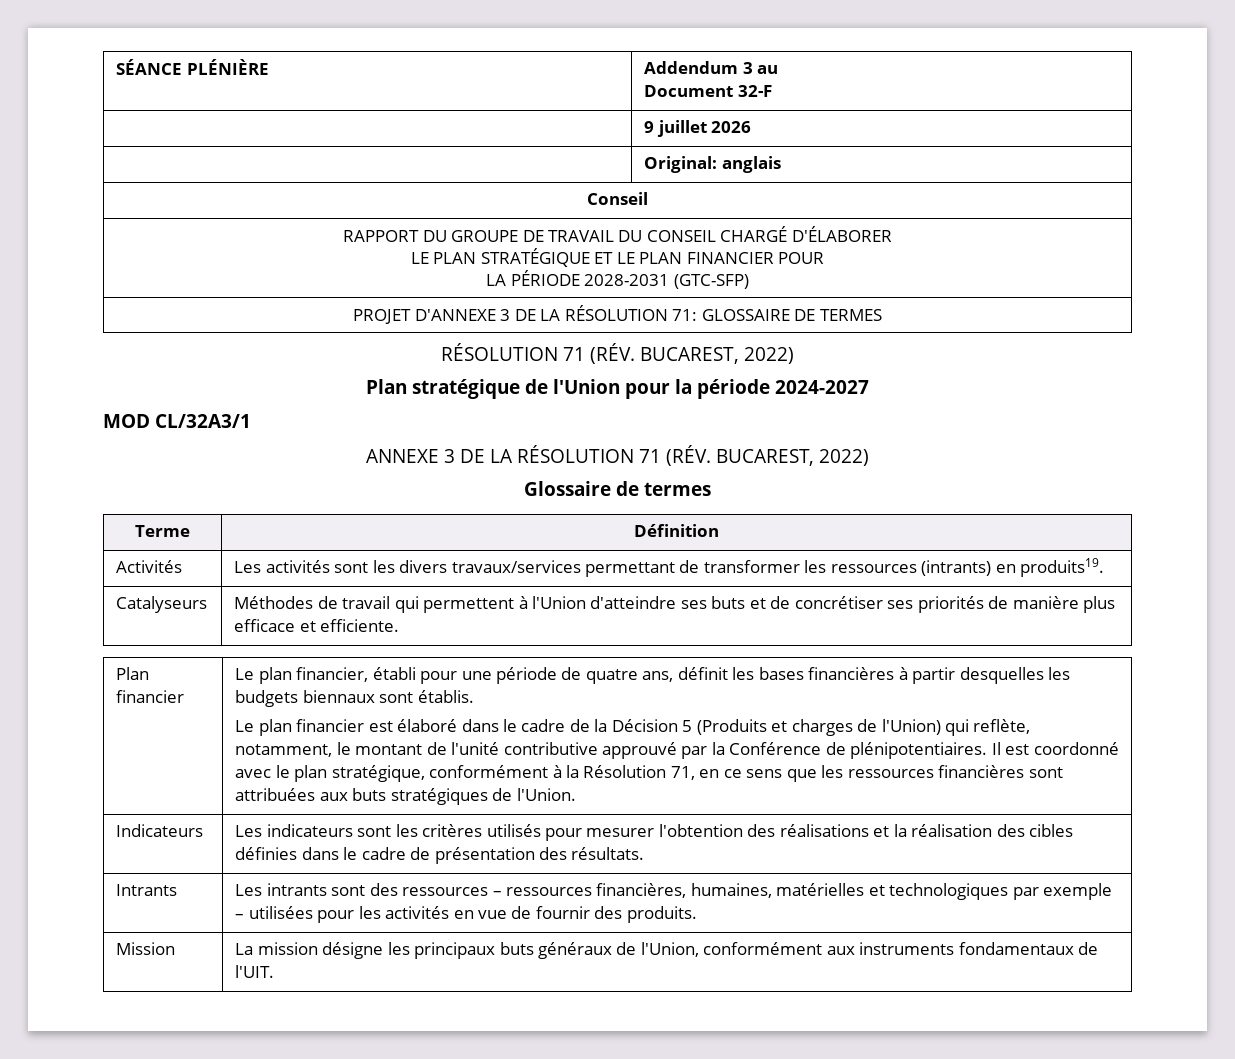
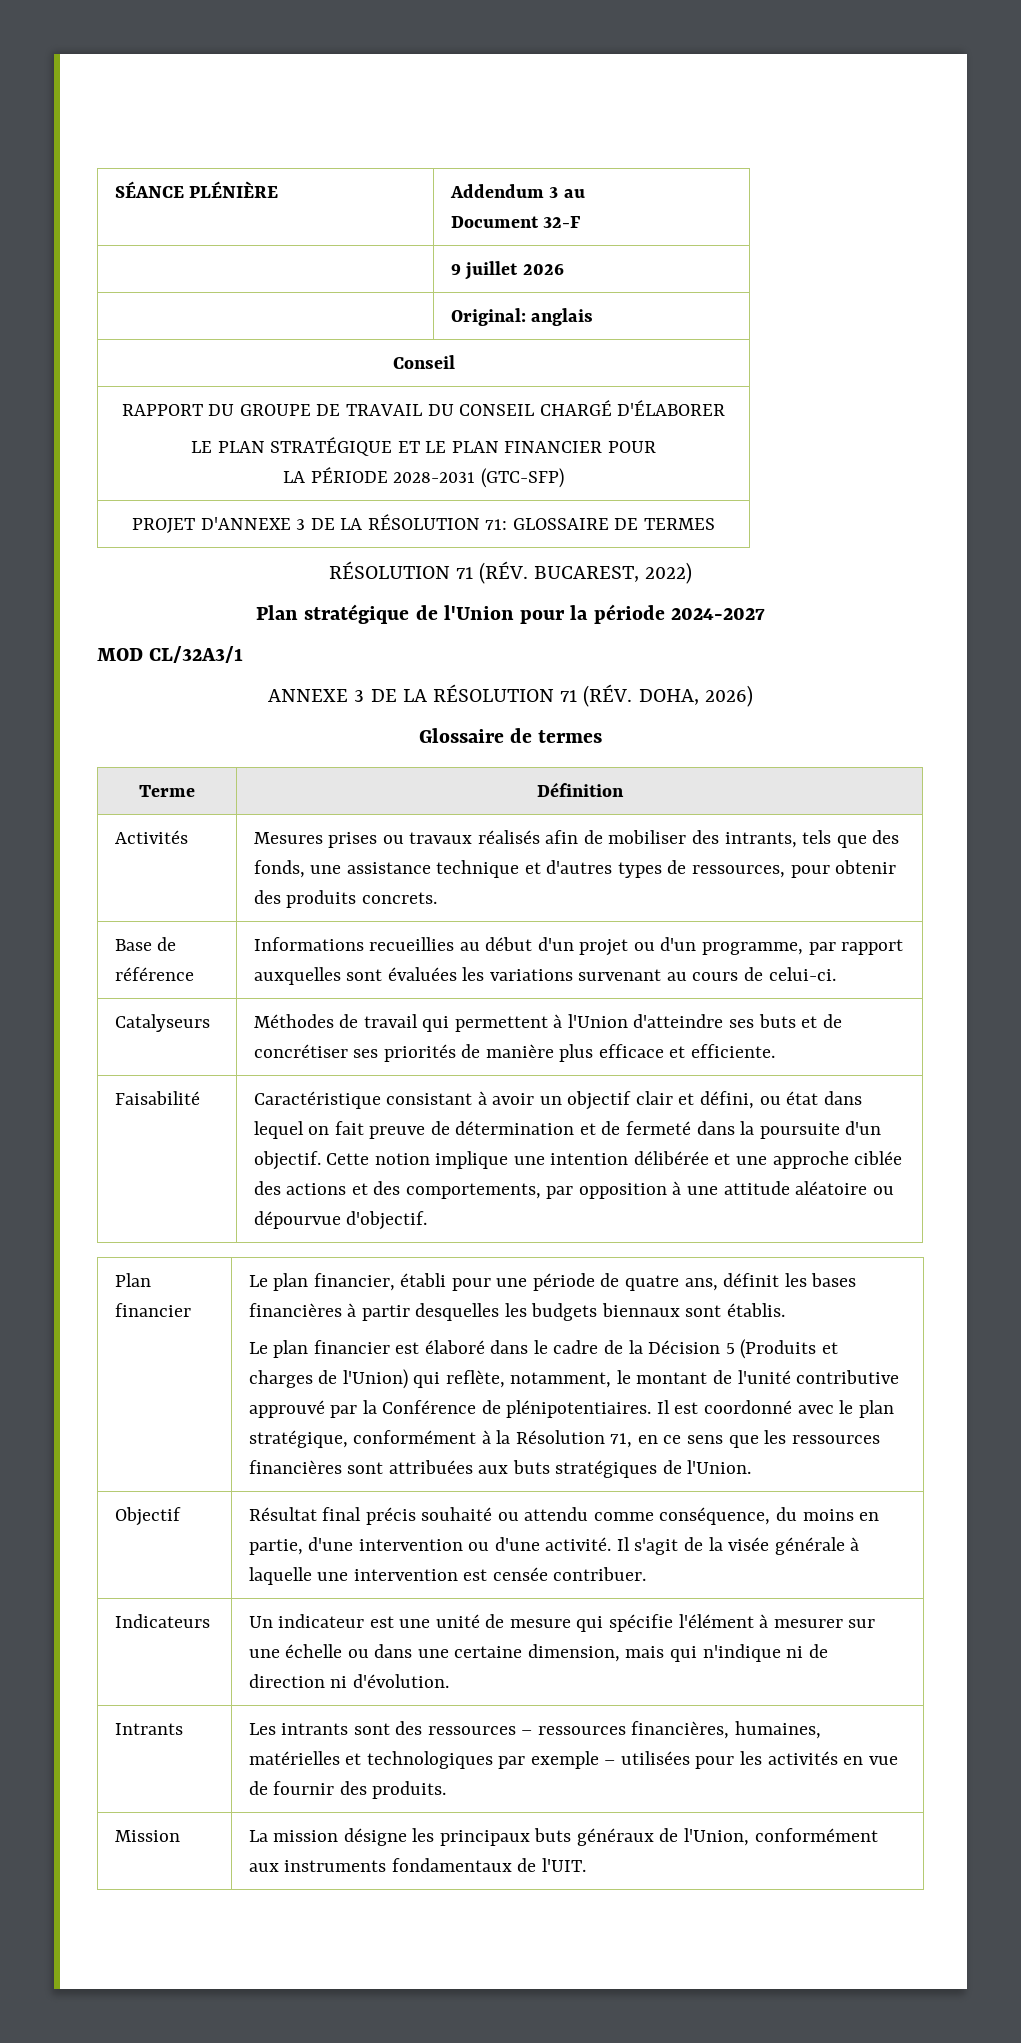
[715,449,870,466] BUCAREST, 2022) -> [638,685,753,707] DOHA, 2026)
[234,558,1105,577] Les activités sont les divers travaux/services permettant de transformer les ressources (intrants) en produits19. -> [253,830,900,848] [253,860,897,878] [253,890,437,908] [114,937,177,951] [114,967,194,981] [253,937,904,956] [253,967,836,985] Mesures prises ou travaux réalisés afin de mobiliser des intrants, tels que des fonds, une assistance technique et d'autres types de ressources, pour obtenir des produits concrets. // Base de référence | Informations recueillies au début d'un projet ou d'un programme, par rapport auxquelles sont évaluées les variations survenant au cours de celui-ci.
(400, 625) none -> [114,1091,200,1105] [253,1091,862,1110] [253,1121,882,1139] [253,1151,903,1170] [253,1181,894,1199] [253,1211,428,1230] // Faisabilité | Caractéristique consistant à avoir un objectif clair et défini, ou état dans lequel on fait preuve de détermination et de fermeté dans la poursuite d'un objectif. Cette notion implique une intention délibérée et une approche ciblée des actions et des comportements, par opposition à une attitude aléatoire ou dépourvue d'objectif.
[116,824,204,837] [235,824,1074,841] [235,847,645,864] Indicateurs | Les indicateurs sont les critères utilisés pour mesurer l'obtention des réalisations et la réalisation des cibles définies dans le cadre de présentation des résultats. -> [114,1507,181,1526] [248,1507,880,1525] [248,1537,860,1555] [248,1567,647,1585] [114,1614,210,1628] [248,1614,876,1632] [248,1644,828,1662] [248,1674,449,1688] Objectif | Résultat final précis souhaité ou attendu comme conséquence, du moins en partie, d'une intervention ou d'une activité. Il s'agit de la visée générale à laquelle une intervention est censée contribuer. // Indicateurs | Un indicateur est une unité de mesure qui spécifie l'élément à mesurer sur une échelle ou dans une certaine dimension, mais qui n'indique ni de direction ni d'évolution.

